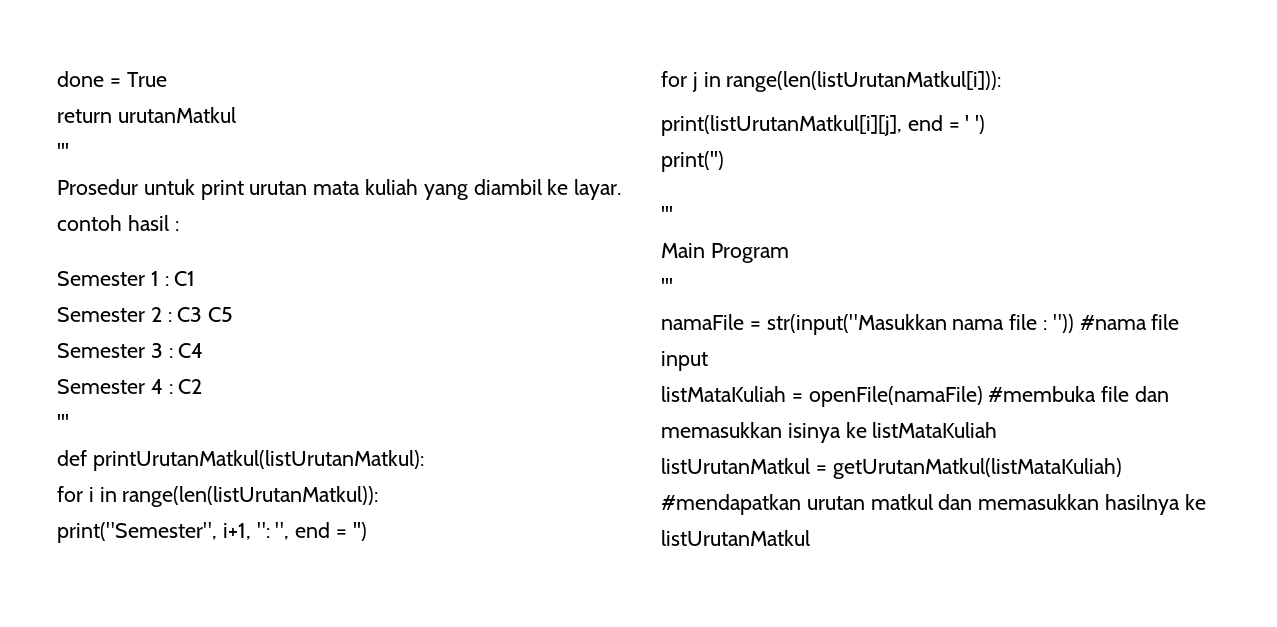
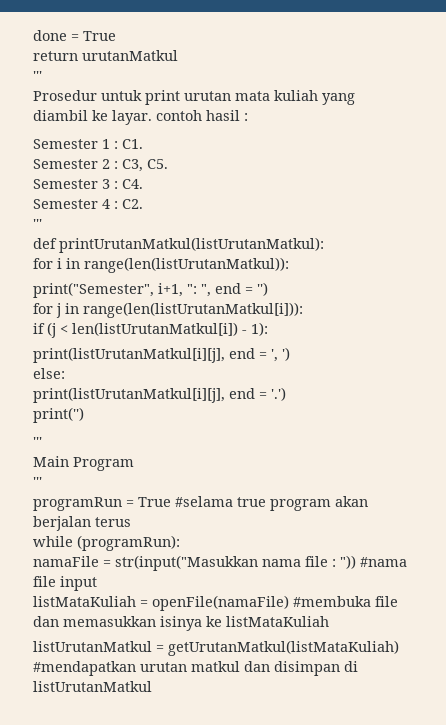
[174,271,196,286] C1 -> [122,139,143,149] C1.
[177,307,234,322] C3 C5 -> [122,159,168,172] C3, C5.
[178,343,204,358] C4 -> [122,179,143,189] C4.
[178,379,203,394] C2 -> [122,199,143,209] C2.
[661,115,970,136] // print(listUrutanMatkul[i][j], end = ' -> [33,322,268,338] [33,347,278,363] // if (j < len(listUrutanMatkul[i]) - 1): // print(listUrutanMatkul[i][j], end = ',
(986, 124) none -> [33,368,65,379] [33,387,286,403] // else: // print(listUrutanMatkul[i][j], end = '.')
(673, 286) none -> [33,496,368,511] [33,516,131,531] [33,535,180,551] // programRun = True #selama true program akan berjalan terus // while (programRun):
[978,494,1206,515] memasukkan hasilnya ke -> [274,661,358,676] disimpan di

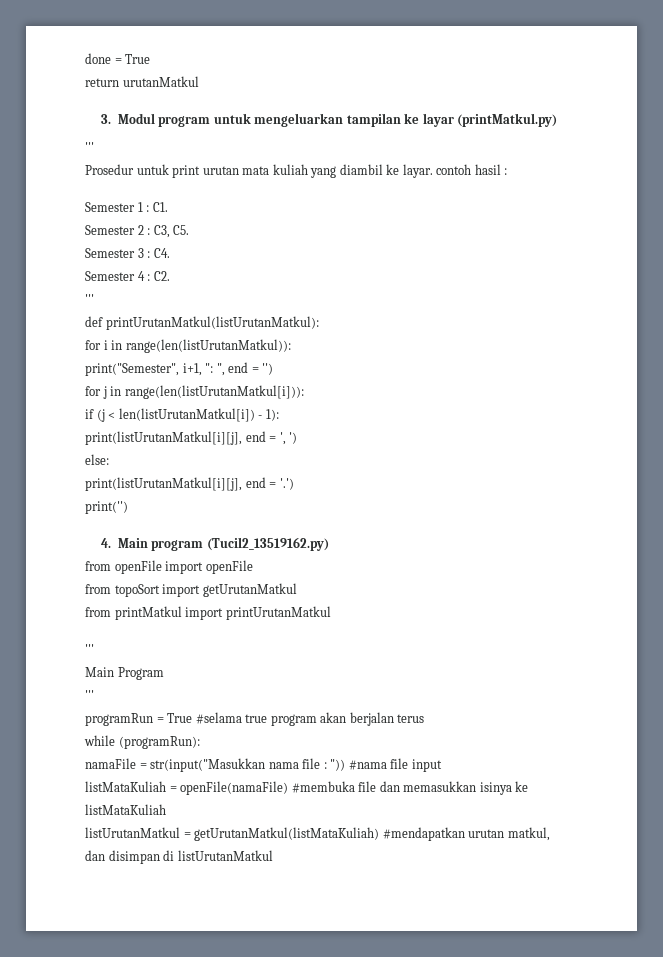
(178, 55) none -> [101,113,558,127] // 3. Modul program untuk mengeluarkan tampilan ke layar (printMatkul.py)
(84, 415) none -> [101,537,329,551] [85,560,253,574] [85,583,297,597] [85,606,331,620] // 4. Main program (Tucil2_13519162.py) // from openFile import openFile // from topoSort import getUrutanMatkul // from printMatkul import printUrutanMatkul
[191,661,240,672] matkul -> [507,827,550,841] matkul,

